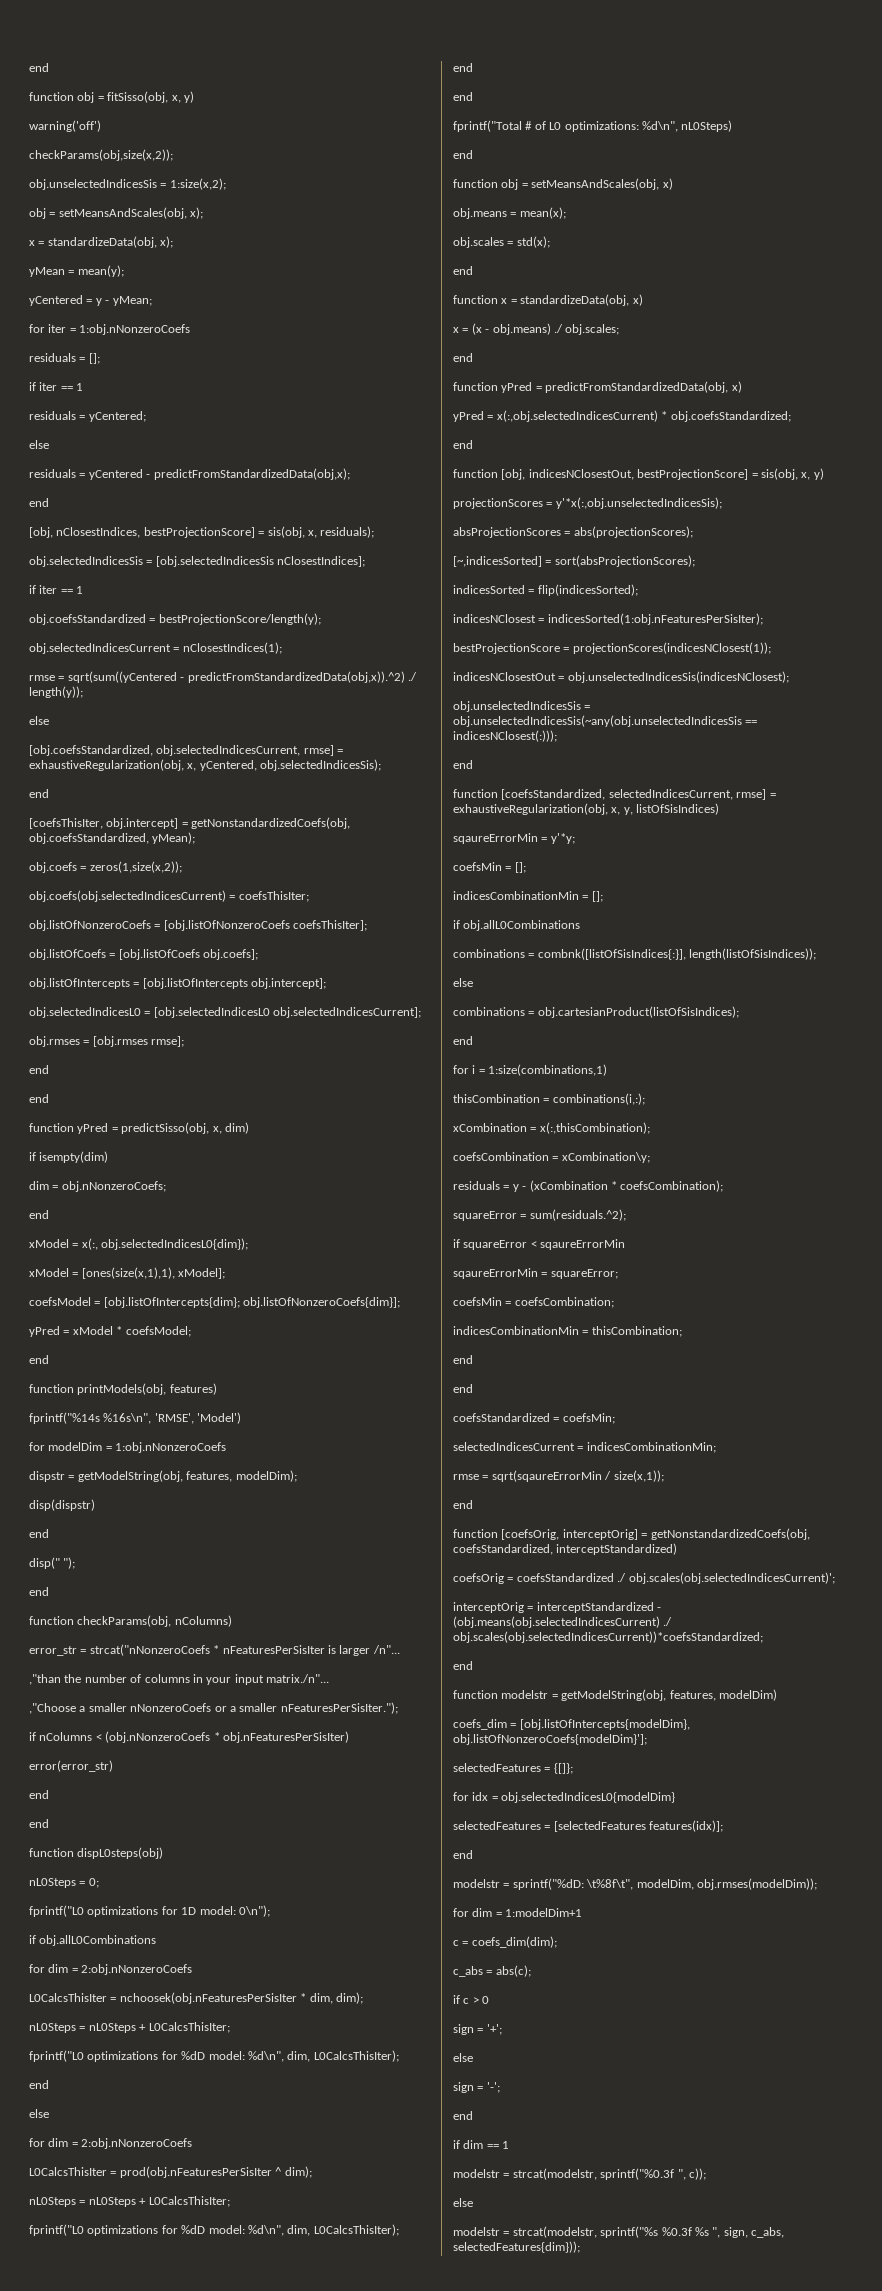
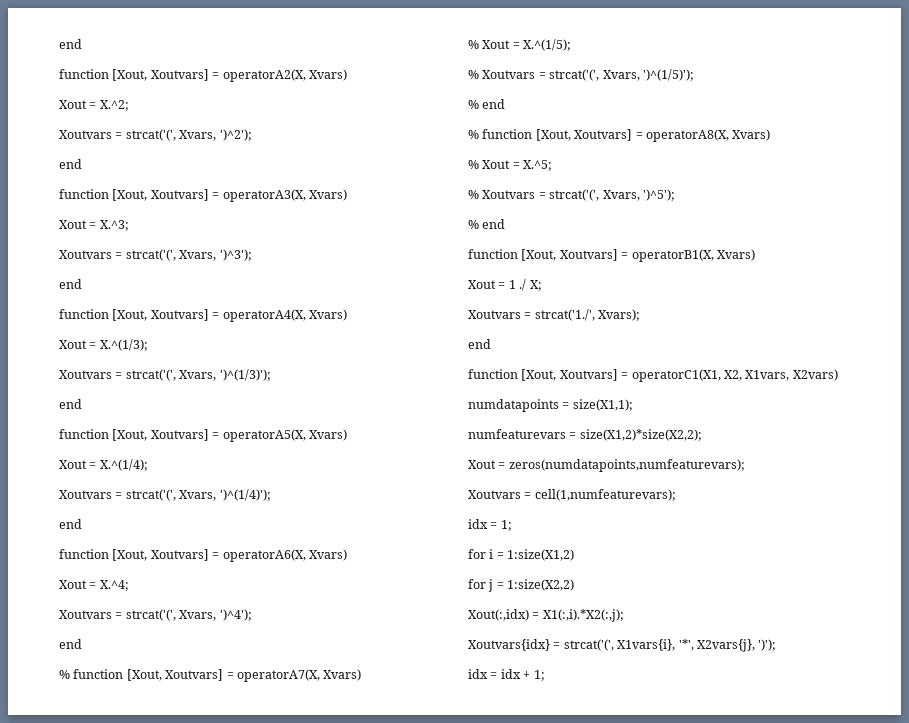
[29,63,49,72] [29,91,194,103] [29,120,101,132] [29,149,173,161] [29,178,226,190] [29,207,204,219] [29,236,174,248] [29,265,124,277] [29,295,152,306] [29,324,191,335] [29,353,100,364] [29,382,84,391] [29,411,146,422] [29,440,49,449] [29,468,350,480] [29,498,49,507] [29,526,375,538] [29,556,366,567] [29,585,84,594] [29,613,321,625] [29,642,282,654] [29,671,417,683] [29,686,83,698] [29,716,49,725] [29,745,344,756] [29,759,382,771] [29,789,49,798] [29,817,351,829] [29,832,196,844] [29,861,182,873] [29,890,309,902] [29,920,368,931] [29,949,259,960] [29,978,327,989] [29,1007,422,1018] [29,1036,185,1047] [29,1065,49,1074] [29,1094,49,1103] [29,1122,249,1134] [29,1151,109,1163] [29,1181,166,1192] [29,1210,49,1219] [29,1238,249,1250] [29,1267,226,1279] [29,1297,401,1308] [29,1326,191,1337] [29,1355,49,1364] [29,1383,217,1395] [29,1412,242,1424] [29,1442,227,1453] [29,1470,297,1482] [29,1499,95,1511] [29,1529,49,1538] [29,1557,76,1569] [29,1587,49,1596] [29,1615,232,1627] [29,1644,400,1656] [29,1674,329,1685] [29,1702,398,1714] [29,1731,349,1743] [29,1760,113,1772] [29,1790,49,1799] [29,1819,49,1828] [29,1847,164,1859] [29,1878,99,1888] [29,1905,270,1917] [29,1935,157,1946] [29,1964,193,1975] [29,1992,363,2004] [29,2022,230,2033] [29,2050,399,2062] [29,2080,49,2089] [29,2109,49,2118] [29,2138,193,2149] [29,2166,312,2178] [29,2196,230,2207] [29,2224,399,2236] [453,63,473,72] [453,92,473,101] [453,120,733,132] [453,150,473,159] [453,178,673,190] [453,207,566,219] [453,236,550,248] [453,266,473,275] [453,294,643,306] [453,323,620,335] [453,353,473,362] [453,381,742,393] [453,410,791,422] [453,440,473,449] [453,468,824,480] [453,497,722,509] [453,526,693,538] [453,555,695,567] [453,584,638,596] [453,613,763,625] [453,642,771,654] [453,671,789,683] [453,701,591,712] [453,715,758,727] [453,730,557,742] [453,760,473,769] [453,789,776,800] [453,803,720,815] [453,833,575,844] [453,862,526,873] [453,891,603,902] [453,920,581,931] [453,948,817,960] [453,978,473,987] [453,1006,739,1018] [453,1036,473,1045] [453,1064,608,1076] [453,1093,645,1105] [453,1122,650,1134] [453,1152,650,1163] [453,1180,724,1192] [453,1209,626,1221] [453,1239,626,1250] [453,1268,618,1279] [453,1297,614,1308] [453,1326,682,1337] [453,1355,473,1364] [453,1384,473,1393] [453,1413,615,1424] [453,1442,716,1453] [453,1470,664,1482] [453,1500,473,1509] [453,1528,810,1540] [453,1543,678,1555] [453,1572,835,1584] [453,1602,662,1613] [453,1616,673,1628] [453,1631,763,1643] [453,1661,473,1670] [453,1689,777,1701] [453,1719,690,1730] [453,1734,647,1745] [453,1763,573,1774] [453,1792,676,1803] [453,1820,724,1832] [453,1850,473,1859] [453,1878,817,1890] [453,1908,583,1917] [453,1936,557,1948] [453,1965,531,1977] [453,1995,490,2004] [453,2024,502,2035] [453,2053,473,2062] [453,2082,500,2093] [453,2111,473,2120] [453,2140,510,2149] [453,2168,706,2180] [453,2198,473,2207] [453,2226,784,2238] [453,2241,580,2253] end // function obj = fitSisso(obj, x, y) // warning('off') // checkParams(obj,size(x,2)); // obj.unselectedIndicesSis = 1:size(x,2); // obj = setMeansAndScales(obj, x); // x = standardizeData(obj, x); // yMean = mean(y); // yCentered = y - yMean; // for iter = 1:obj.nNonzeroCoefs // residuals = []; // if iter == 1 // residuals = yCentered; // else // residuals = yCentered - predictFromStandardizedData(obj,x); // end // [obj, nClosestIndices, bestProjectionScore] = sis(obj, x, residuals); // obj.selectedIndicesSis = [obj.selectedIndicesSis nClosestIndices]; // if iter == 1 // obj.coefsStandardized = bestProjectionScore/length(y); // obj.selectedIndicesCurrent = nClosestIndices(1); // rmse = sqrt(sum((yCentered - predictFromStandardizedData(obj,x)).^2) ./ length(y)); // else // [obj.coefsStandardized, obj.selectedIndicesCurrent, rmse] = exhaustiveRegularization(obj, x, yCentered, obj.selectedIndicesSis); // end // [coefsThisIter, obj.intercept] = getNonstandardizedCoefs(obj, obj.coefsStandardized, yMean); // obj.coefs = zeros(1,size(x,2)); // obj.coefs(obj.selectedIndicesCurrent) = coefsThisIter; // obj.listOfNonzeroCoefs = [obj.listOfNonzeroCoefs coefsThisIter]; // obj.listOfCoefs = [obj.listOfCoefs obj.coefs]; // obj.listOfIntercepts = [obj.listOfIntercepts obj.intercept]; // obj.selectedIndicesL0 = [obj.selectedIndicesL0 obj.selectedIndicesCurrent]; // obj.rmses = [obj.rmses rmse]; // end // end // function yPred = predictSisso(obj, x, dim) // if isempty(dim) // dim = obj.nNonzeroCoefs; // end // xModel = x(:, obj.selectedIndicesL0{dim}); // xModel = [ones(size(x,1),1), xModel]; // coefsModel = [obj.listOfIntercepts{dim}; obj.listOfNonzeroCoefs{dim}]; // yPred = xModel * coefsModel; // end // function printModels(obj, features) // fprintf("%14s %16s\n", 'RMSE', 'Model') // for modelDim = 1:obj.nNonzeroCoefs // dispstr = getModelString(obj, features, modelDim); // disp(dispstr) // end // disp(" "); // end // function checkParams(obj, nColumns) // error_str = strcat("nNonzeroCoefs * nFeaturesPerSisIter is larger /n"... // ,"than the number of columns in your input matrix./n"... // ,"Choose a smaller nNonzeroCoefs or a smaller nFeaturesPerSisIter."); // if nColumns < (obj.nNonzeroCoefs * obj.nFeaturesPerSisIter) // error(error_str) // end // end // function dispL0steps(obj) // nL0Steps = 0; // fprintf("L0 optimizations for 1D model: 0\n"); // if obj.allL0Combinations // for dim = 2:obj.nNonzeroCoefs // L0CalcsThisIter = nchoosek(obj.nFeaturesPerSisIter * dim, dim); // nL0Steps = nL0Steps + L0CalcsThisIter; // fprintf("L0 optimizations for %dD model: %d\n", dim, L0CalcsThisIter); // end // else // for dim = 2:obj.nNonzeroCoefs // L0CalcsThisIter = prod(obj.nFeaturesPerSisIter ^ dim); // nL0Steps = nL0Steps + L0CalcsThisIter; // fprintf("L0 optimizations for %dD model: %d\n", dim, L0CalcsThisIter); // end // end // fprintf("Total # of L0 optimizations: %d\n", nL0Steps) // end // function obj = setMeansAndScales(obj, x) // obj.means = mean(x); // obj.scales = std(x); // end // function x = standardizeData(obj, x) // x = (x - obj.means) ./ obj.scales; // end // function yPred = predictFromStandardizedData(obj, x) // yPred = x(:,obj.selectedIndicesCurrent) * obj.coefsStandardized; // end // function [obj, indicesNClosestOut, bestProjectionScore] = sis(obj, x, y) // projectionScores = y'*x(:,obj.unselectedIndicesSis); // absProjectionScores = abs(projectionScores); // [~,indicesSorted] = sort(absProjectionScores); // indicesSorted = flip(indicesSorted); // indicesNClosest = indicesSorted(1:obj.nFeaturesPerSisIter); // bestProjectionScore = projectionScores(indicesNClosest(1)); // indicesNClosestOut = obj.unselectedIndicesSis(indicesNClosest); // obj.unselectedIndicesSis = obj.unselectedIndicesSis(~any(obj.unselectedIndicesSis == indicesNClosest(:))); // end // function [coefsStandardized, selectedIndicesCurrent, rmse] = exhaustiveRegularization(obj, x, y, listOfSisIndices) // sqaureErrorMin = y'*y; // coefsMin = []; // indicesCombinationMin = []; // if obj.allL0Combinations // combinations = combnk([listOfSisIndices{:}], length(listOfSisIndices)); // else // combinations = obj.cartesianProduct(listOfSisIndices); // end // for i = 1:size(combinations,1) // thisCombination = combinations(i,:); // xCombination = x(:,thisCombination); // coefsCombination = xCombination\y; // residuals = y - (xCombination * coefsCombination); // squareError = sum(residuals.^2); // if squareError < sqaureErrorMin // sqaureErrorMin = squareError; // coefsMin = coefsCombination; // indicesCombinationMin = thisCombination; // end // end // coefsStandardized = coefsMin; // selectedIndicesCurrent = indicesCombinationMin; // rmse = sqrt(sqaureErrorMin / size(x,1)); // end // function [coefsOrig, interceptOrig] = getNonstandardizedCoefs(obj, coefsStandardized, interceptStandardized) // coefsOrig = coefsStandardized ./ obj.scales(obj.selectedIndicesCurrent)'; // interceptOrig = interceptStandardized - (obj.means(obj.selectedIndicesCurrent) ./ obj.scales(obj.selectedIndicesCurrent))*coefsStandardized; // end // function modelstr = getModelString(obj, features, modelDim) // coefs_dim = [obj.listOfIntercepts{modelDim}, obj.listOfNonzeroCoefs{modelDim}']; // selectedFeatures = {[]}; // for idx = obj.selectedIndicesL0{modelDim} // selectedFeatures = [selectedFeatures features(idx)]; // end // modelstr = sprintf("%dD: \t%8f\t", modelDim, obj.rmses(modelDim)); // for dim = 1:modelDim+1 // c = coefs_dim(dim); // c_abs = abs(c); // if c > 0 // sign = '+'; // else // sign = '-'; // end // if dim == 1 // modelstr = strcat(modelstr, sprintf("%0.3f ", c)); // else // modelstr = strcat(modelstr, sprintf("%s %0.3f %s ", sign, c_abs, selectedFeatures{dim})); -> [59,39,82,49] [59,69,347,82] [59,100,129,111] [59,129,252,141] [59,159,82,169] [59,189,347,202] [59,220,129,231] [59,249,252,261] [59,279,82,289] [59,309,347,322] [59,339,148,351] [59,369,271,381] [59,399,82,409] [59,429,347,442] [59,459,148,471] [59,489,271,501] [59,519,82,529] [59,549,347,562] [59,580,129,591] [59,609,252,621] [59,639,82,649] [59,669,362,682] [468,39,572,51] [468,69,694,81] [468,99,506,109] [468,129,771,142] [468,160,553,171] [468,189,675,201] [468,219,506,229] [468,249,755,262] [468,279,542,291] [468,309,641,321] [468,339,491,349] [468,369,838,382] [468,399,633,412] [468,429,702,441] [468,459,745,472] [468,489,676,501] [468,519,512,531] [468,549,575,561] [468,579,575,592] [468,609,624,622] [468,639,777,652] [468,669,545,681] end // function [Xout, Xoutvars] = operatorA2(X, Xvars) // Xout = X.^2; // Xoutvars = strcat('(', Xvars, ')^2'); // end // function [Xout, Xoutvars] = operatorA3(X, Xvars) // Xout = X.^3; // Xoutvars = strcat('(', Xvars, ')^3'); // end // function [Xout, Xoutvars] = operatorA4(X, Xvars) // Xout = X.^(1/3); // Xoutvars = strcat('(', Xvars, ')^(1/3)'); // end // function [Xout, Xoutvars] = operatorA5(X, Xvars) // Xout = X.^(1/4); // Xoutvars = strcat('(', Xvars, ')^(1/4)'); // end // function [Xout, Xoutvars] = operatorA6(X, Xvars) // Xout = X.^4; // Xoutvars = strcat('(', Xvars, ')^4'); // end // % function [Xout, Xoutvars] = operatorA7(X, Xvars) // % Xout = X.^(1/5); // % Xoutvars = strcat('(', Xvars, ')^(1/5)'); // % end // % function [Xout, Xoutvars] = operatorA8(X, Xvars) // % Xout = X.^5; // % Xoutvars = strcat('(', Xvars, ')^5'); // % end // function [Xout, Xoutvars] = operatorB1(X, Xvars) // Xout = 1 ./ X; // Xoutvars = strcat('1./', Xvars); // end // function [Xout, Xoutvars] = operatorC1(X1, X2, X1vars, X2vars) // numdatapoints = size(X1,1); // numfeaturevars = size(X1,2)*size(X2,2); // Xout = zeros(numdatapoints,numfeaturevars); // Xoutvars = cell(1,numfeaturevars); // idx = 1; // for i = 1:size(X1,2) // for j = 1:size(X2,2) // Xout(:,idx) = X1(:,i).*X2(:,j); // Xoutvars{idx} = strcat('(', X1vars{i}, '*', X2vars{j}, ')'); // idx = idx + 1;

